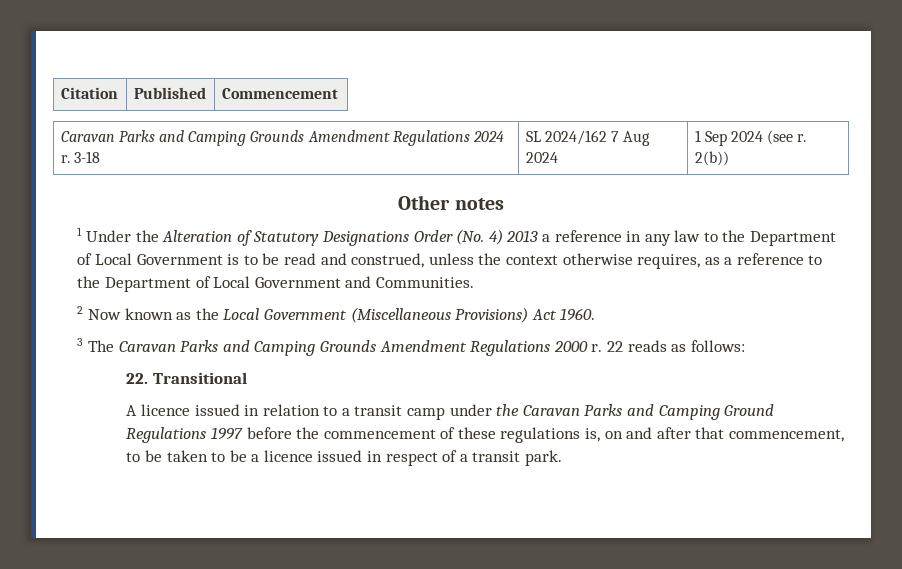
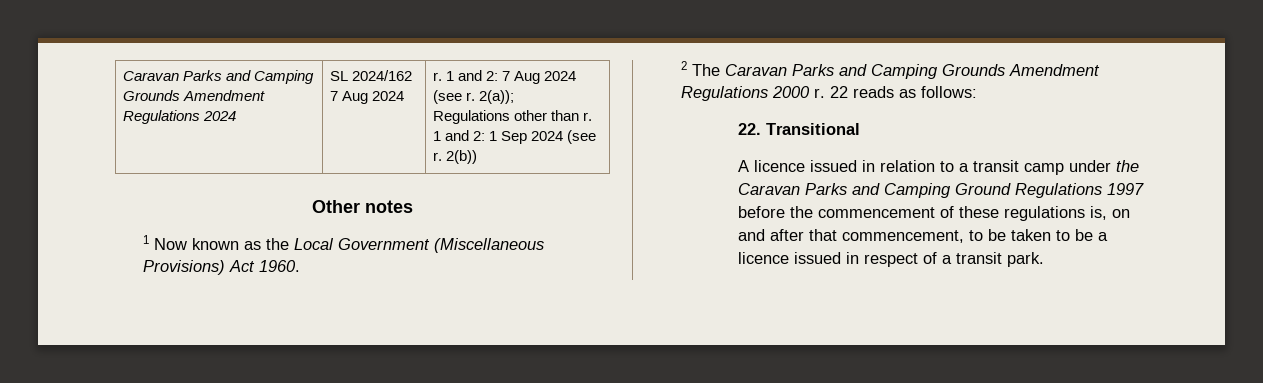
[60,87,118,99] [133,87,206,99] [221,88,338,99] Citation | Published | Commencement // -> (122, 76) none
[60,151,100,163] r. 3-18 -> (236, 116) none
(558, 157) none -> [432,70,577,84] [432,90,514,104] [432,110,592,124] [432,130,485,141] r. 1 and 2: 7 Aug 2024 (see r. 2(a)); // Regulations other than r. 1 and 2:
[86,229,837,246] [77,253,823,269] [77,276,474,292] [77,306,84,314] Under the Alteration of Statutory Designations Order (No. 4) 2013 a reference in any law to the Department of Local Government is to be read and construed, unless the context otherwise requires, as a reference to the Department of Local Government and Communities. // 2 -> (150, 239) none
[77,338,84,346] 3 -> [681,61,688,70] 2

